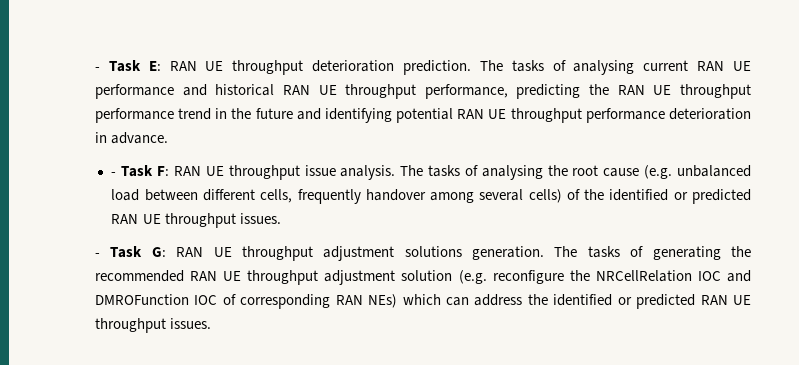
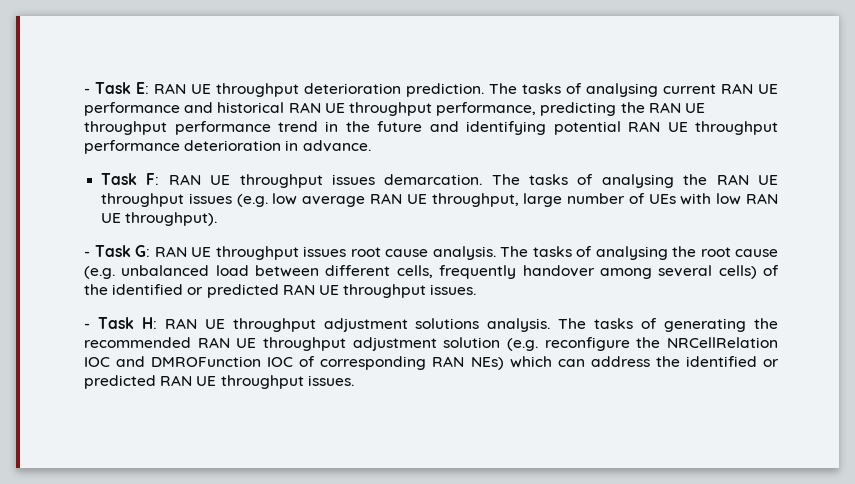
[111,172,117,176] - -> (371, 146) none
[304,165,336,176] issue -> [331,174,779,188] [101,193,778,207] [101,212,218,226] [84,245,429,260] issues demarcation. The tasks of analysing the RAN UE throughput issues (e.g. low average RAN UE throughput, large number of UEs with low RAN UE throughput). // - Task G: RAN UE throughput issues root cause
[151,247,166,257] G: -> [141,317,157,329] H:
[472,246,545,260] generation. -> [487,318,551,332] analysis.

